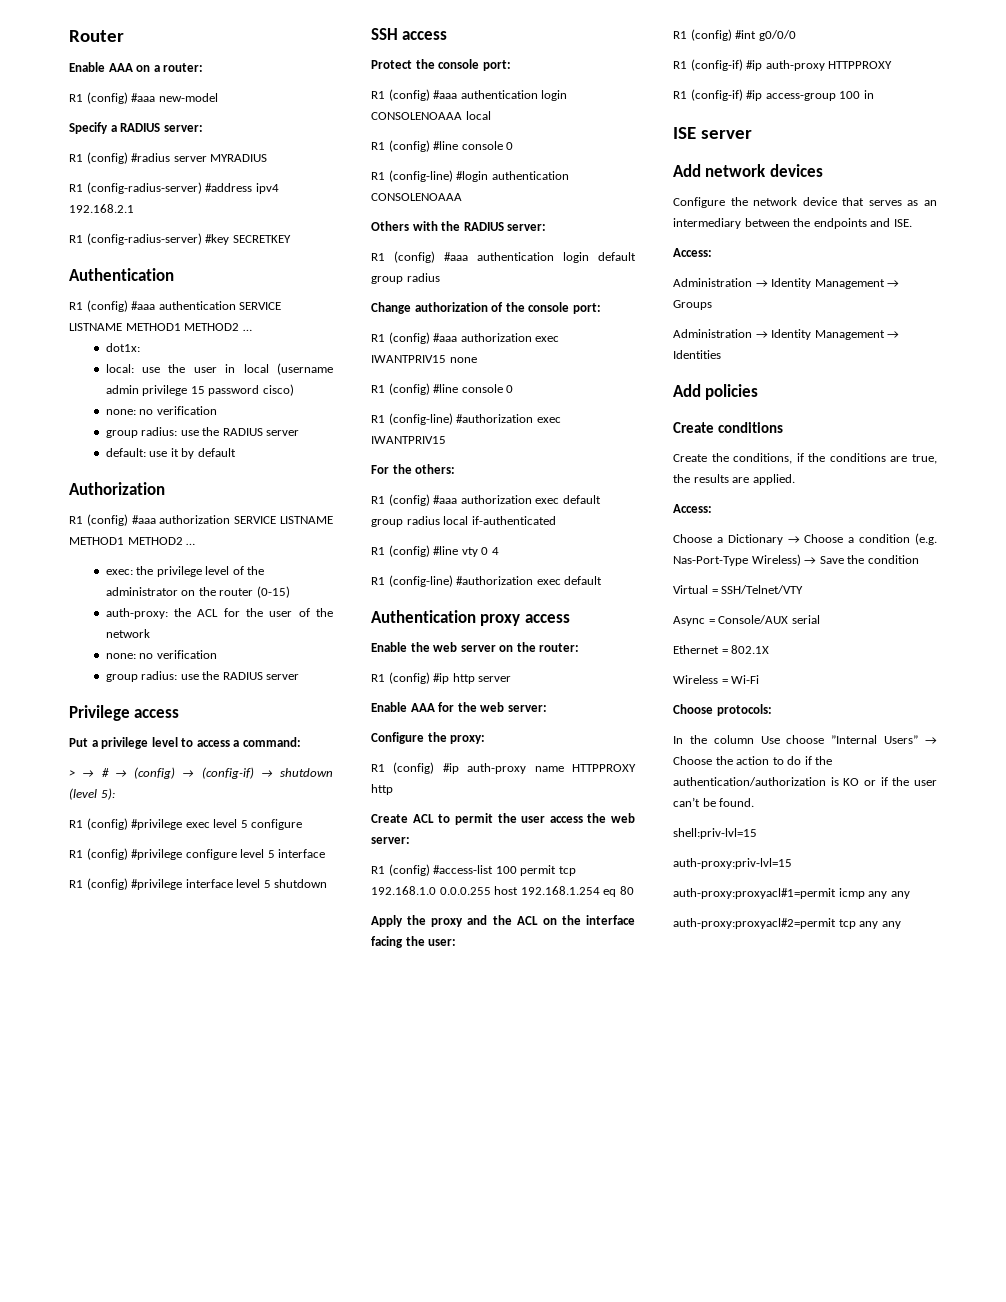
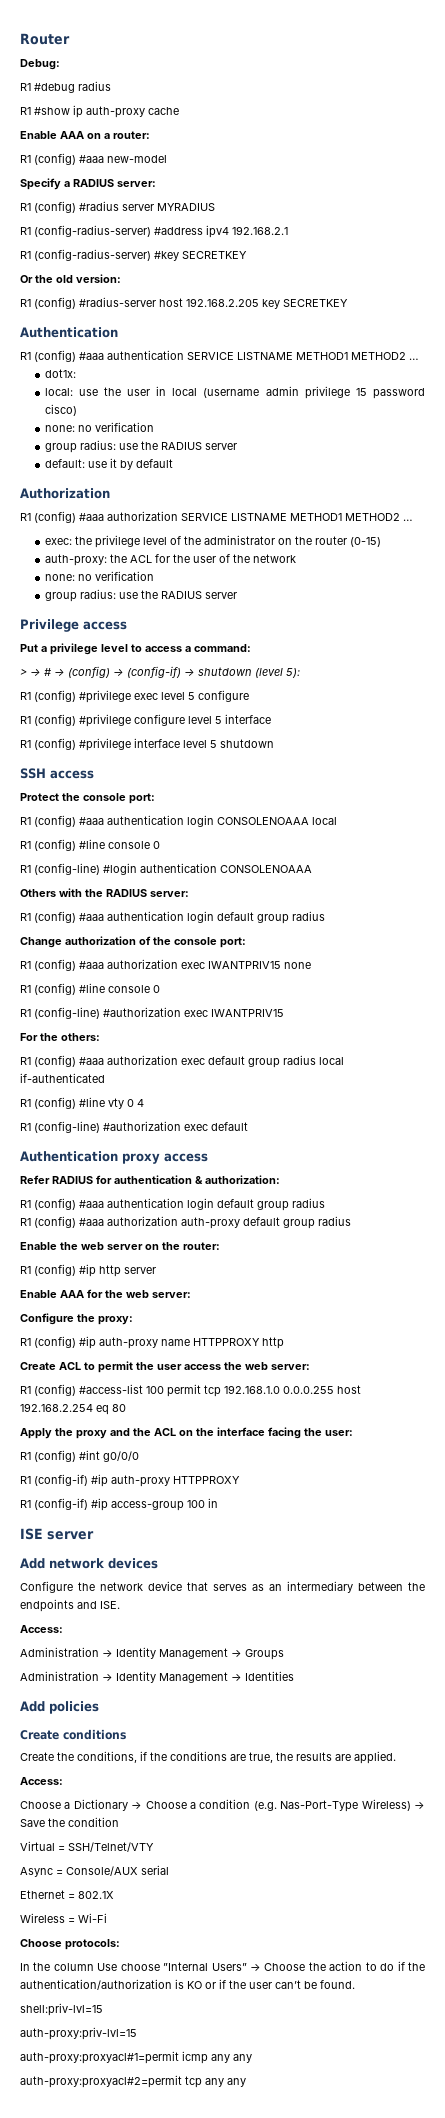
(124, 36) none -> [20,59,60,70] [20,81,111,93] [20,105,179,118] // Debug: // R1 #debug radius // R1 #show ip auth-proxy cache
(291, 239) none -> [20,274,121,283] [20,297,348,309] // Or the old version: // R1 (config) #radius-server host 192.168.2.205 key SECRETKEY
(570, 618) none -> [20,1175,280,1184] [20,1198,325,1211] [20,1216,351,1229] // Refer RADIUS for authentication & authorization: // R1 (config) #aaa authentication login default group radius // R1 (config) #aaa authorization auth-proxy default group radius
[520,886,600,895] 192.168.1.254 -> [20,1403,93,1412] 192.168.2.254

